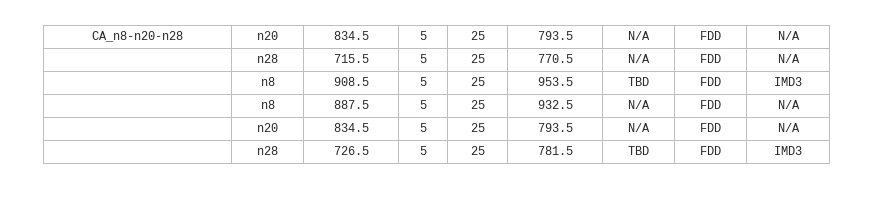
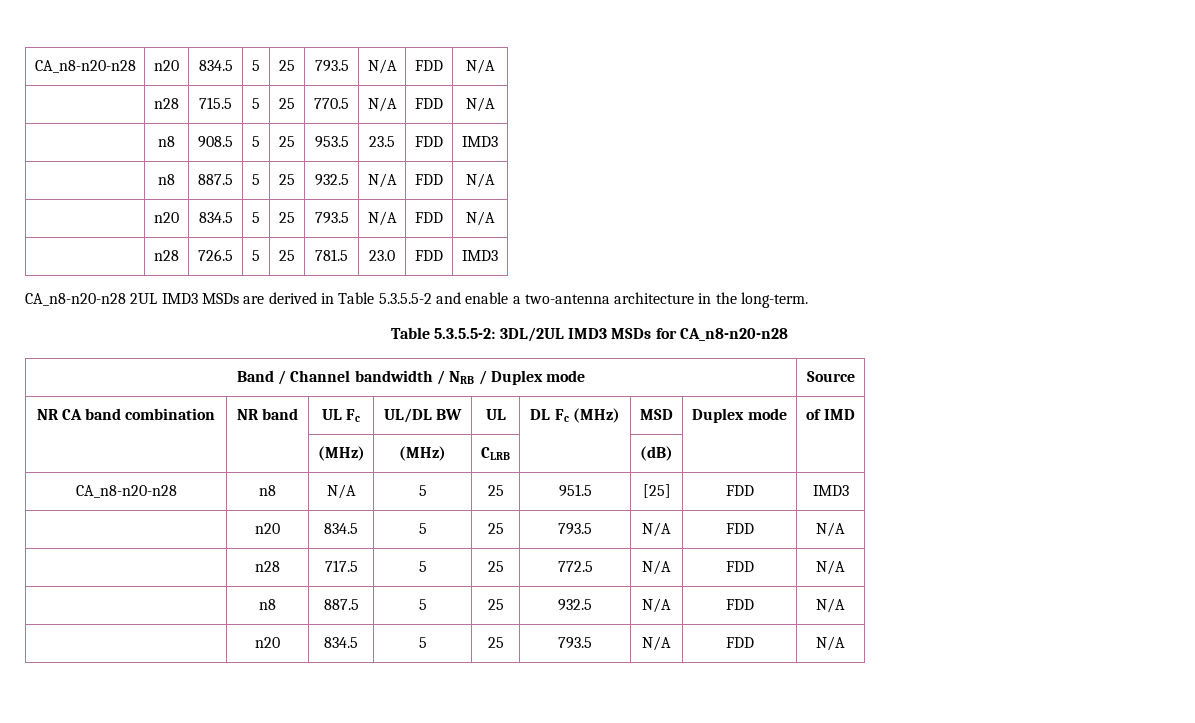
[628,77,649,86] TBD -> [369,136,395,147] 23.5
[628,146,649,155] [700,146,721,155] [774,146,802,155] TBD | FDD | IMD3 -> [369,250,395,261] [415,250,443,261] [462,250,498,261] [25,292,809,308] [391,327,788,342] [236,370,586,385] [806,371,855,382] [36,408,216,420] [236,408,299,420] [321,409,361,422] [383,408,463,423] [485,409,506,420] [530,408,620,423] [640,409,673,420] [692,408,787,423] [806,409,855,420] [317,446,365,461] [399,446,446,461] [481,447,510,460] [640,446,673,461] [75,485,177,498] [259,485,276,496] [326,484,356,499] [418,485,427,496] [487,485,504,496] [558,484,592,497] [642,484,671,498] [725,485,754,496] [812,485,849,496] [255,523,280,534] [324,523,358,534] [418,523,427,534] [487,523,504,534] [558,523,592,535] [642,522,671,537] [725,523,754,534] [816,522,845,537] [255,561,280,572] [324,560,358,572] [418,561,427,572] [487,561,504,572] [557,561,593,572] [642,560,671,575] [725,561,754,572] [816,560,845,575] [259,599,276,610] [323,599,359,610] [418,599,427,610] [487,599,504,610] [558,599,592,611] [642,598,671,613] [725,599,754,610] [816,598,845,613] [255,637,280,648] [324,637,358,648] [418,637,427,648] [487,637,504,648] [558,637,592,649] [642,636,671,651] [725,637,754,648] [816,636,845,651] 23.0 | FDD | IMD3 // CA_n8-n20-n28 2UL IMD3 MSDs are derived in Table 5.3.5.5-2 and enable a two-antenna architecture in the long-term. // Table 5.3.5.5-2: 3DL/2UL IMD3 MSDs for CA_n8-n20-n28 // Band / Channel bandwidth / NRB / Duplex mode | Source // NR CA band combination | NR band | UL Fc | UL/DL BW | UL | DL Fc (MHz) | MSD | Duplex mode | of IMD // | | (MHz) | (MHz) | CLRB | | (dB) | | // CA_n8-n20-n28 | n8 | N/A | 5 | 25 | 951.5 | [25] | FDD | IMD3 // | n20 | 834.5 | 5 | 25 | 793.5 | N/A | FDD | N/A // | n28 | 717.5 | 5 | 25 | 772.5 | N/A | FDD | N/A // | n8 | 887.5 | 5 | 25 | 932.5 | N/A | FDD | N/A // | n20 | 834.5 | 5 | 25 | 793.5 | N/A | FDD | N/A

